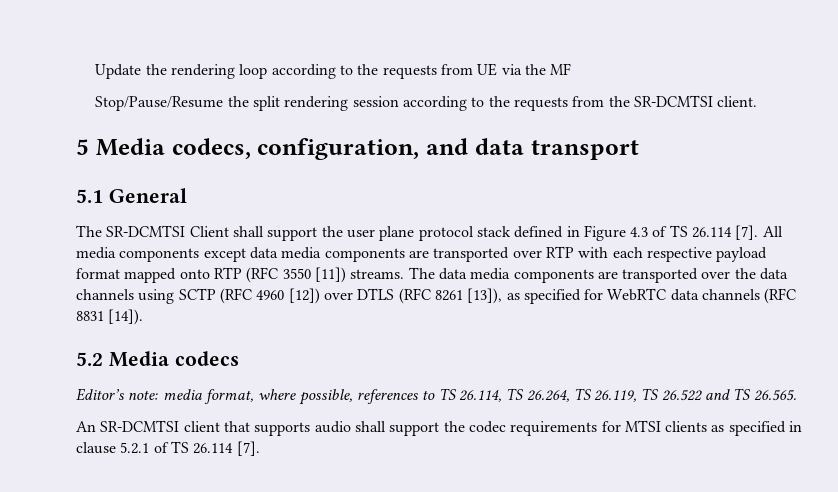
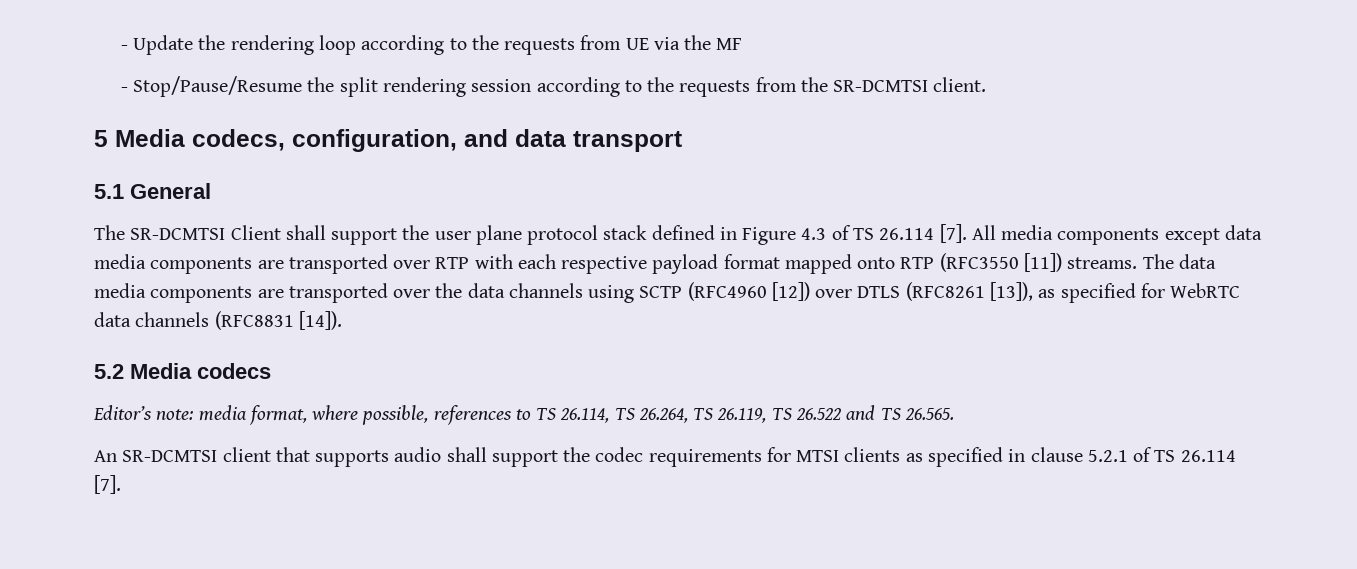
(95, 71) none -> [120,45,128,50] -
(572, 69) none -> [120,87,128,92] -
[246,267,311,283] (RFC 3550 -> [939,253,1019,272] (RFC3550
[219,288,285,304] (RFC 4960 -> [687,282,767,301] (RFC4960
[398,288,463,304] (RFC 8261 -> [905,282,985,301] (RFC8261
[764,288,797,304] [76,311,104,321] (RFC 8831 -> [214,311,294,330] (RFC8831

